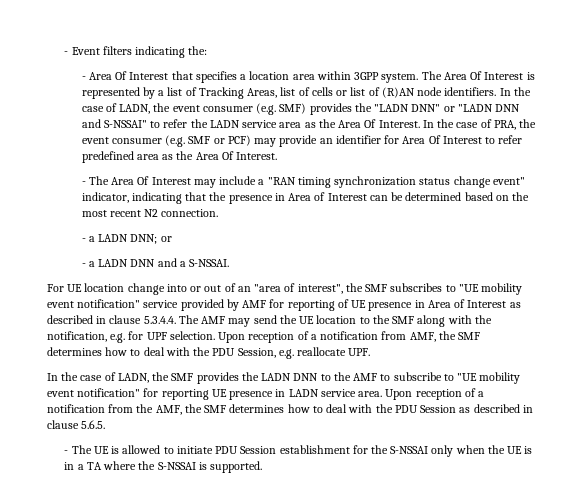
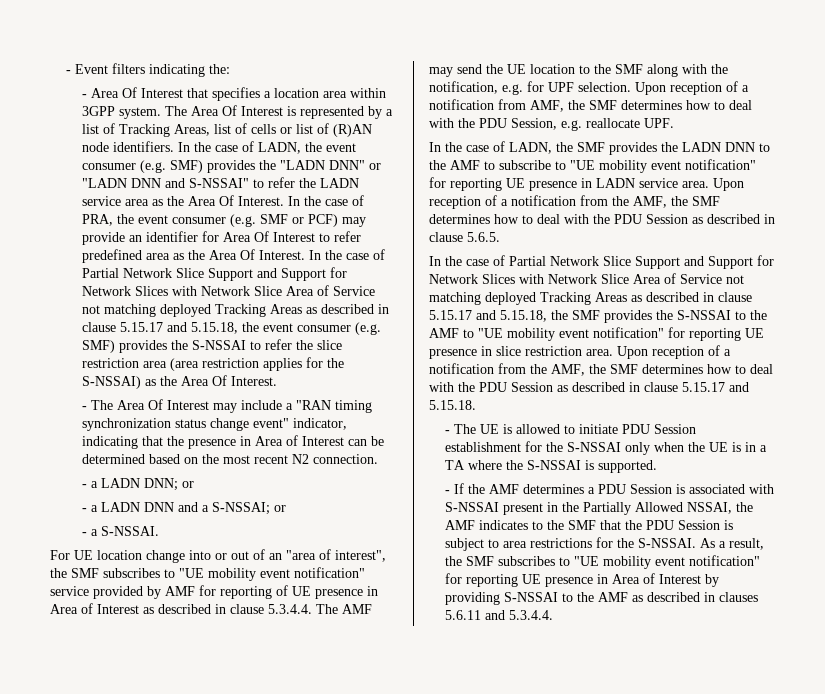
(278, 156) none -> [308,249,385,260] [81,267,347,281] [81,285,375,296] [81,304,389,317] [81,322,381,335] [81,339,342,353] [81,357,344,371] [81,375,277,389] In the case of Partial Network Slice Support and Support for Network Slices with Network Slice Area of Service not matching deployed Tracking Areas as described in clause 5.15.17 and 5.15.18, the event consumer (e.g. SMF) provides the S-NSSAI to refer the slice restriction area (area restriction applies for the S-NSSAI) as the Area Of Interest.
(186, 264) none -> [211,502,286,515] [81,529,98,536] S-NSSAI; or // - a
(106, 424) none -> [429,255,774,269] [429,273,744,284] [429,292,752,305] [429,310,767,323] [429,327,764,341] [429,345,731,359] [429,363,773,376] [429,382,749,392] [429,400,476,410] // In the case of Partial Network Slice Support and Support for Network Slices with Network Slice Area of Service not matching deployed Tracking Areas as described in clause 5.15.17 and 5.15.18, the SMF provides the S-NSSAI to the AMF to "UE mobility event notification" for reporting UE presence in slice restriction area. Upon reception of a notification from the AMF, the SMF determines how to deal with the PDU Session as described in clause 5.15.17 and 5.15.18.
(263, 467) none -> [444,483,774,494] [444,502,753,515] [444,520,733,530] [444,537,764,551] [444,555,760,569] [444,573,719,587] [444,592,758,605] [444,610,553,620] // - If the AMF determines a PDU Session is associated with S-NSSAI present in the Partially Allowed NSSAI, the AMF indicates to the SMF that the PDU Session is subject to area restrictions for the S-NSSAI. As a result, the SMF subscribes to "UE mobility event notification" for reporting UE presence in Area of Interest by providing S-NSSAI to the AMF as described in clauses 5.6.11 and 5.3.4.4.

